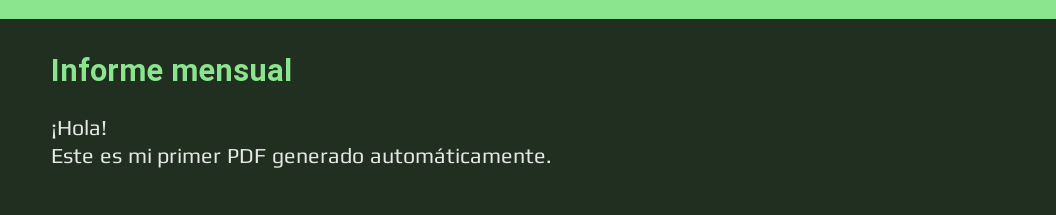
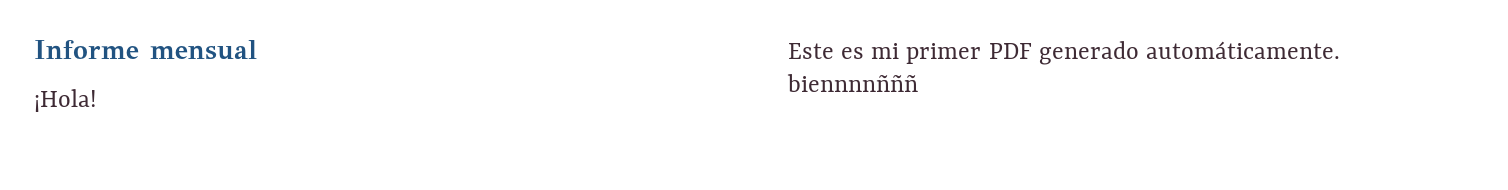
(552, 156) none -> [787,74,918,92] biennnnñññ

